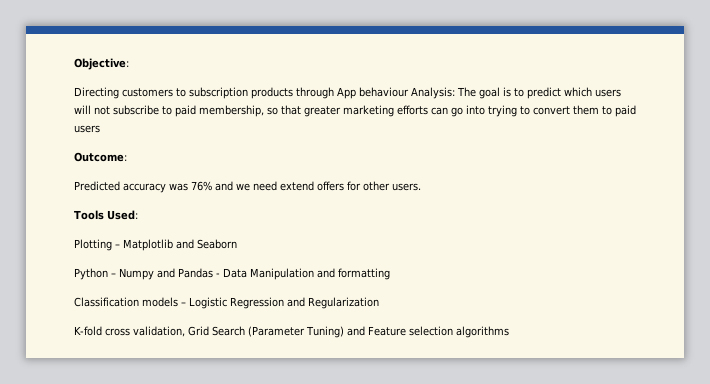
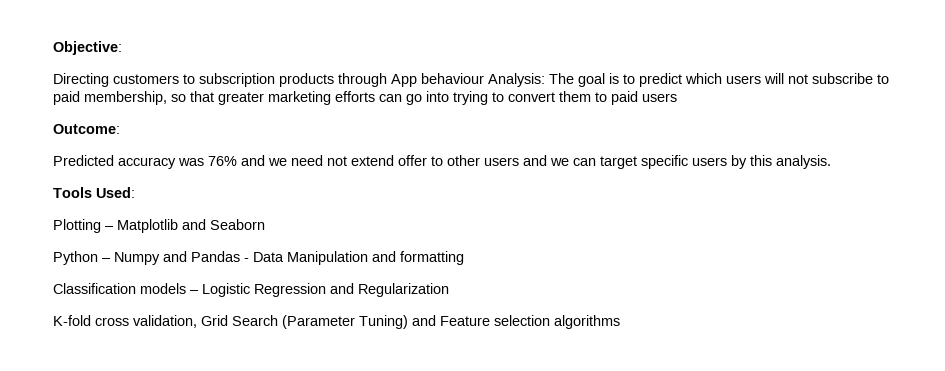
[280,181,421,191] extend offers for other users. -> [327,155,831,169] not extend offer to other users and we can target specific users by this analysis.

